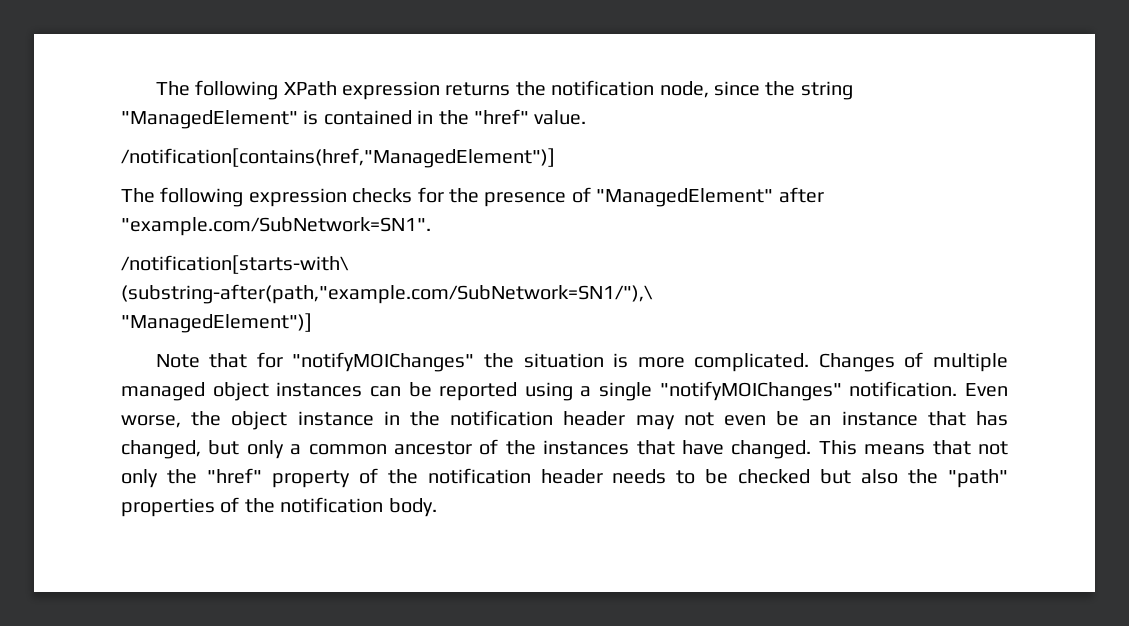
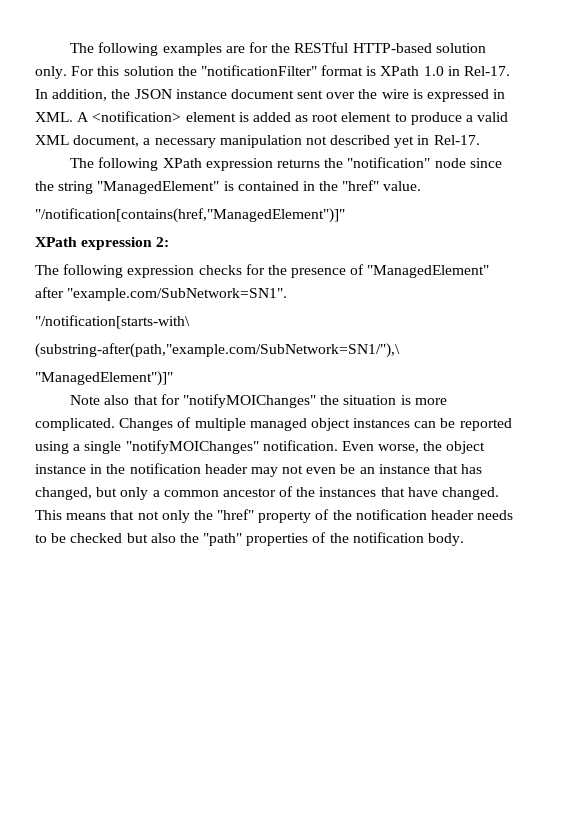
[155,80,279,100] The following -> [70,42,486,56] [35,65,511,79] [35,89,506,102] [35,111,509,125] [35,135,480,148] [70,157,159,171] The following examples are for the RESTful HTTP-based solution only. For this solution the "notificationFilter" format is XPath 1.0 in Rel-17. In addition, the JSON instance document sent over the wire is expressed in XML. A <notification> element is added as root element to produce a valid XML document, a necessary manipulation not described yet in Rel-17. // The following
[551,80,709,98] notification node, -> [347,157,466,168] "notification" node
[121,148,555,168] /notification[contains(href,"ManagedElement")] -> [35,208,345,223] [35,237,170,250] "/notification[contains(href,"ManagedElement")]" // XPath expression 2:
[121,255,349,274] /notification[starts-with\ -> [35,315,190,329] "/notification[starts-with\
[121,313,312,333] "ManagedElement")] -> [35,371,173,386] "ManagedElement")]"
(200, 361) none -> [104,395,130,405] also

